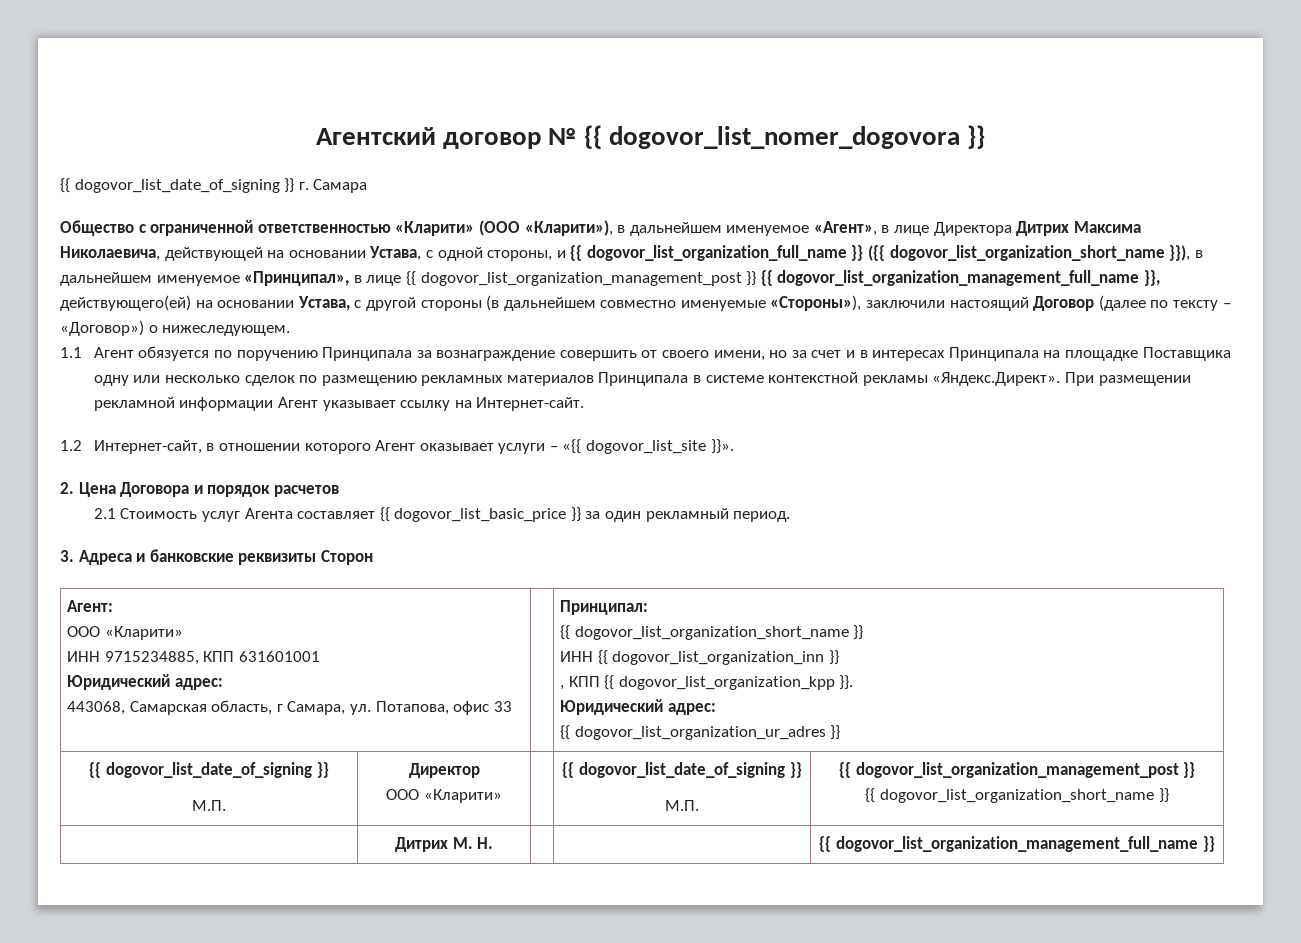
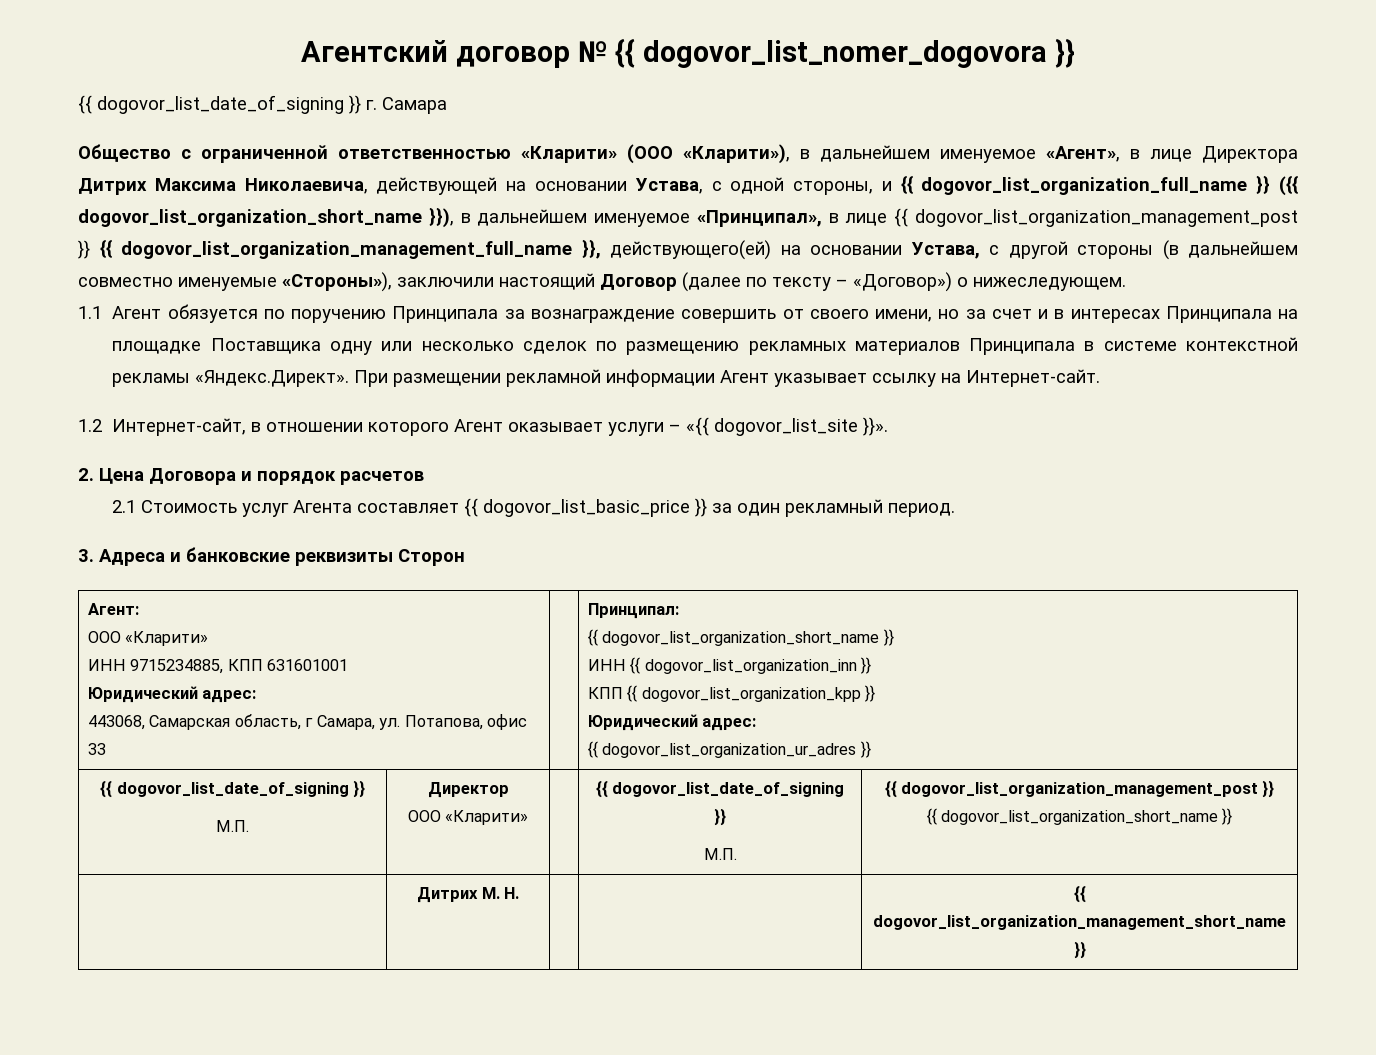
[560,685,565,690] , -> (872, 665) none
[839,675,854,690] }}. -> [864,685,876,702] }}
[836,836,1198,852] dogovor_list_organization_management_full_name -> [873,915,1286,930] dogovor_list_organization_management_short_name

